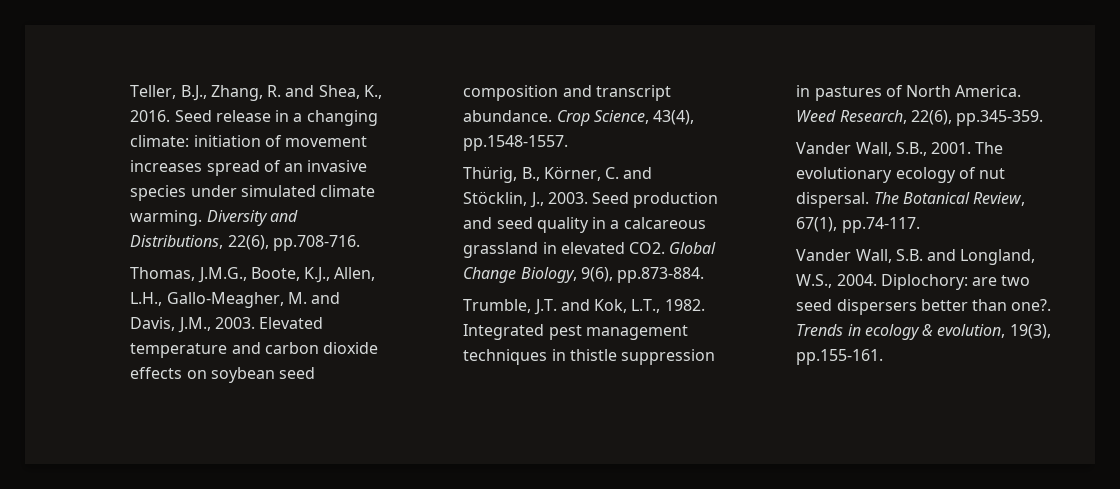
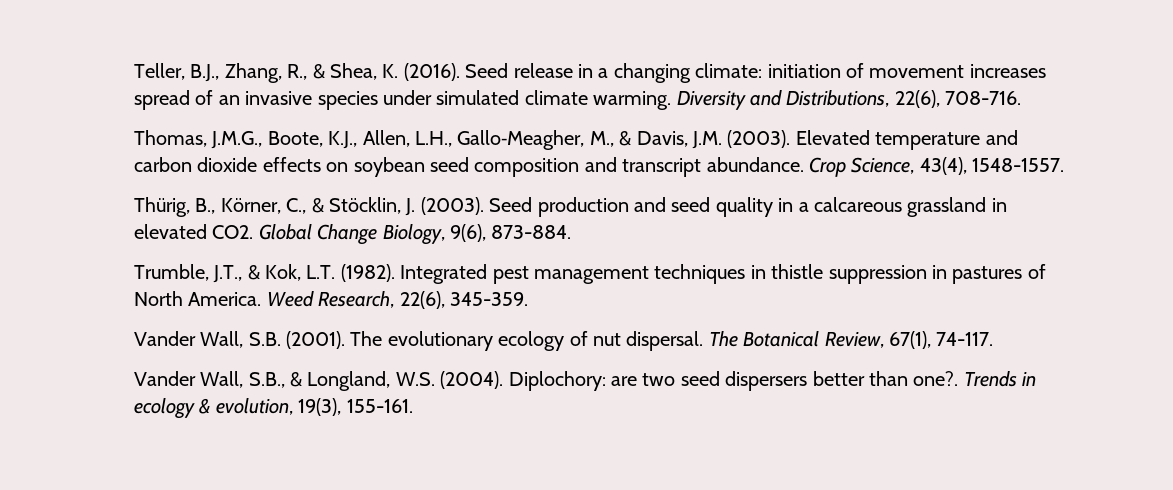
[267,85,383,99] [130,110,171,122] R. and Shea, K., 2016. -> [287,63,460,81] R., & Shea, K. (2016).
[272,235,360,251] pp.708-716. -> [945,91,1022,105] 708-716.
[287,292,341,304] [130,317,255,333] M. and Davis, J.M., 2003. -> [589,130,791,149] M., & Davis, J.M. (2003).
[463,135,569,151] pp.1548-1557. -> [972,158,1065,172] 1548-1557.
[605,167,653,179] [463,191,588,208] C. and Stöcklin, J., 2003. -> [286,197,484,216] C., & Stöcklin, J. (2003).
[617,267,705,283] pp.873-884. -> [491,225,572,239] 873-884.
[533,299,705,315] J.T. and Kok, L.T., 1982. -> [213,264,395,283] J.T., & Kok, L.T. (1982).
[956,110,1044,126] [796,142,972,156] pp.345-359. // Vander Wall, S.B., 2001. -> [449,292,528,306] [133,331,346,349] 345-359. // Vander Wall, S.B. (2001).
[841,217,920,233] [796,249,1036,265] [796,274,877,288] pp.74-117. // Vander Wall, S.B. and Longland, W.S., 2004. -> [936,332,994,346] [133,371,504,391] 74-117. // Vander Wall, S.B., & Longland, W.S. (2004).
[796,349,884,365] pp.155-161. -> [346,399,413,413] 155-161.

